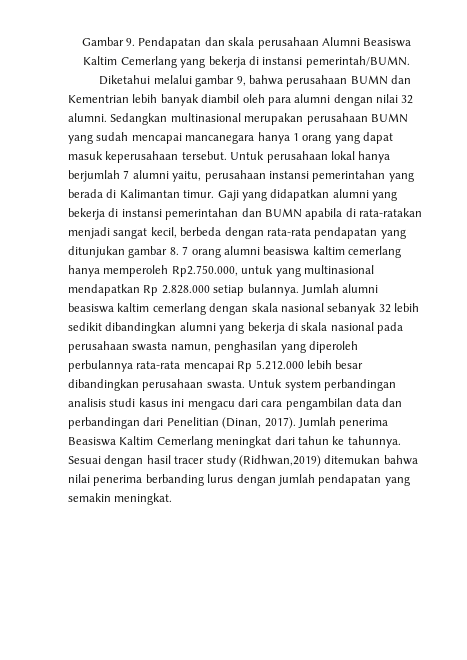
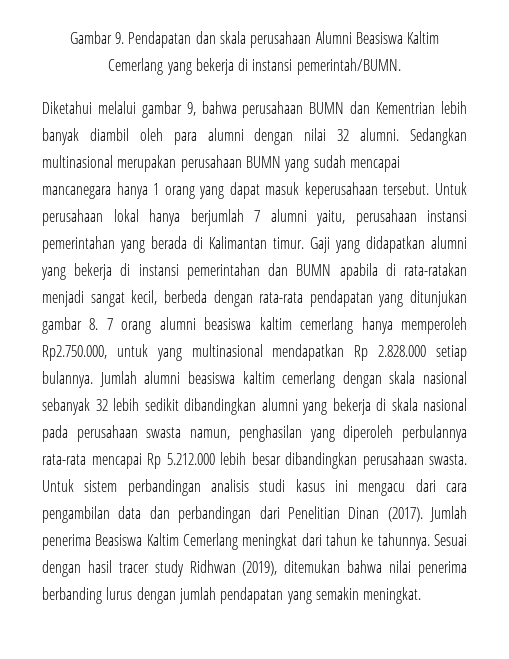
[284,380,321,391] system -> [84,480,118,492] sistem
[222,417,296,429] (Dinan, 2017). -> [348,507,423,522] Dinan (2017).
[238,455,321,467] (Ridhwan,2019) -> [189,560,278,576] Ridhwan (2019),

